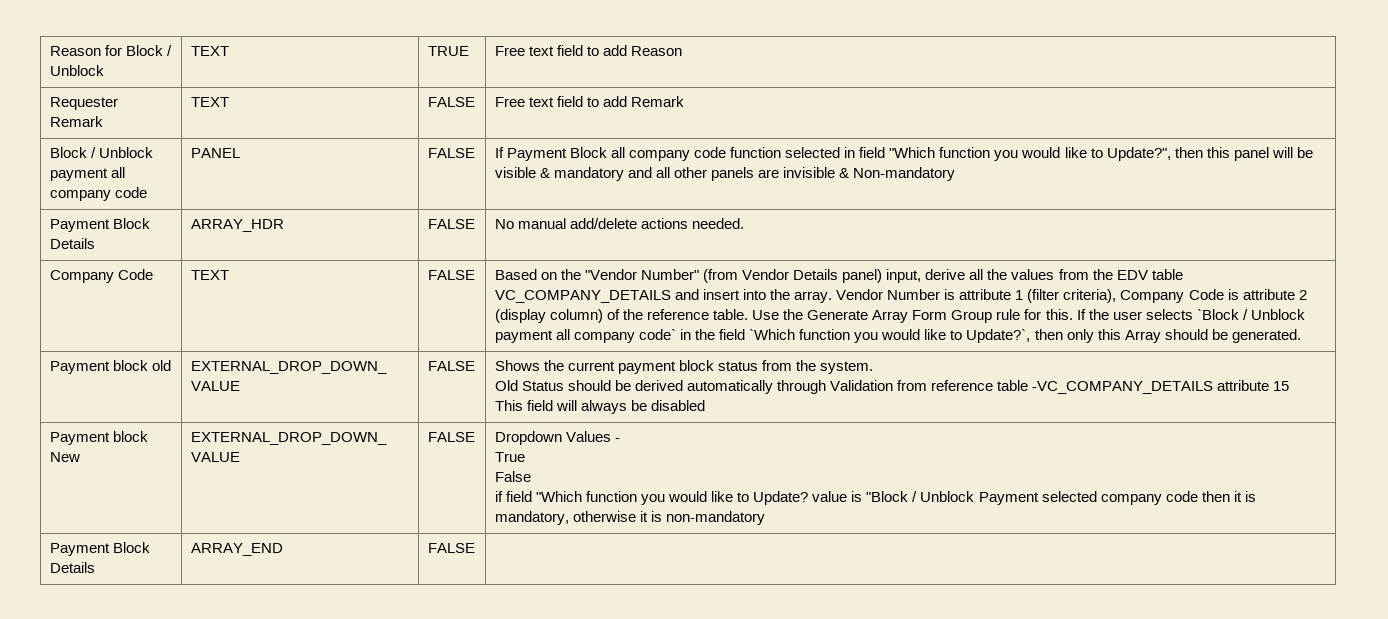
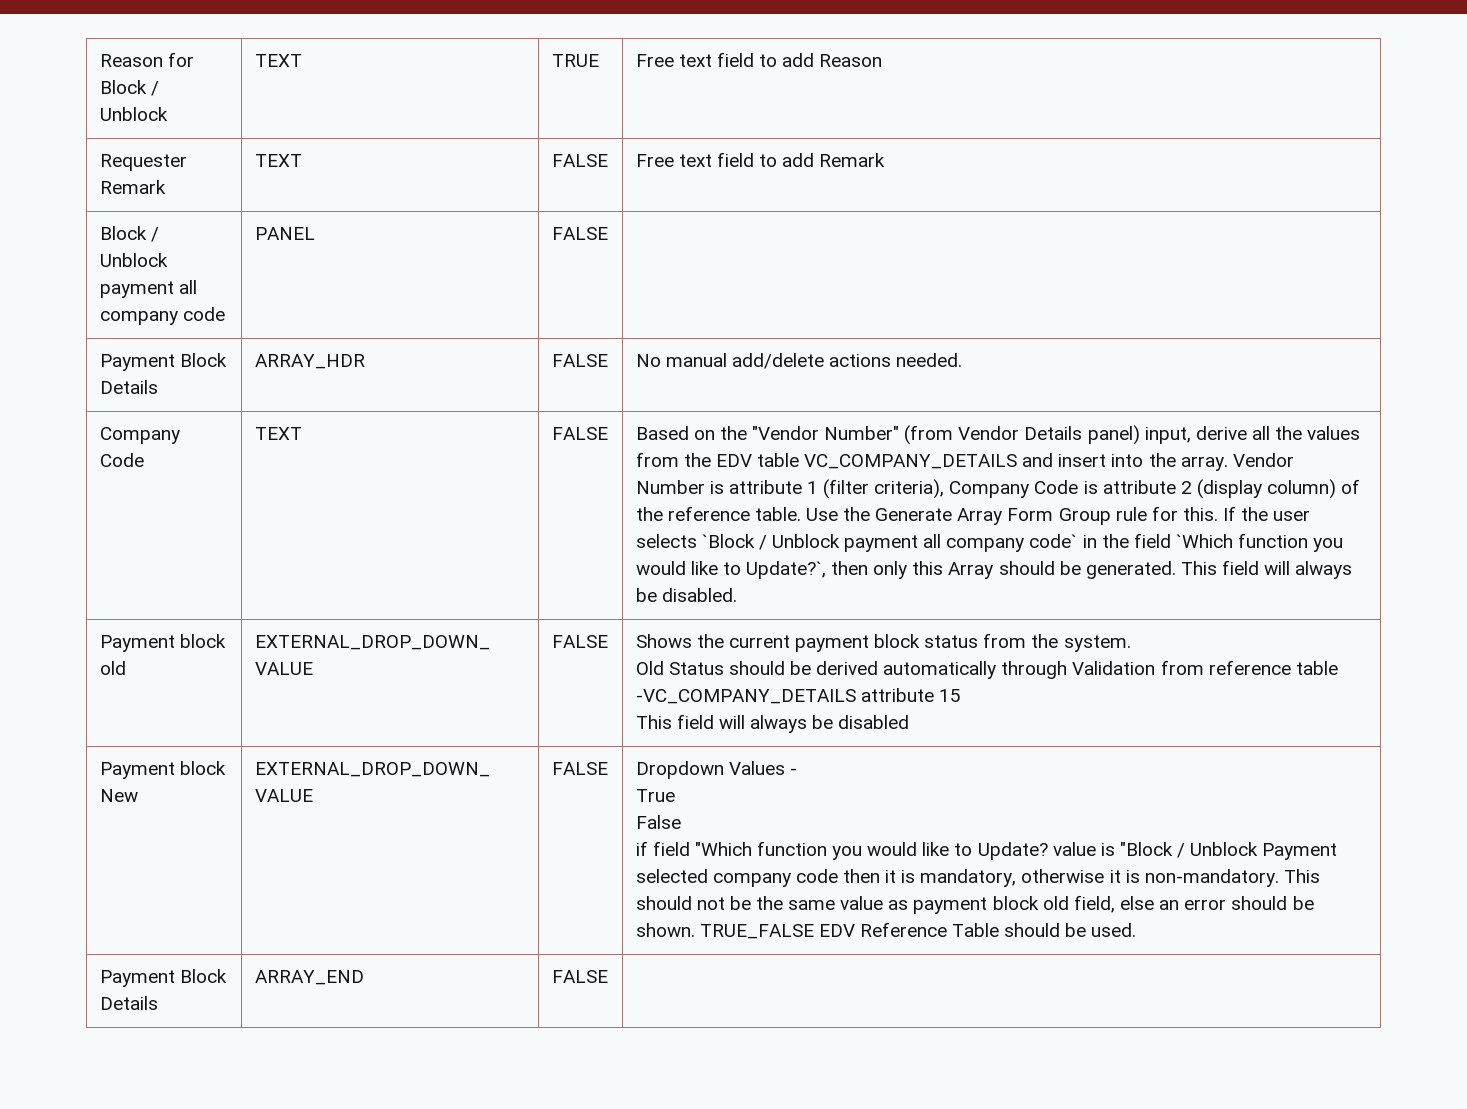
[494,147,1313,161] [494,167,956,181] If Payment Block all company code function selected in field "Which function you would like to Update?", then this panel will be visible & mandatory and all other panels are invisible & Non-mandatory -> (608, 233) none
(1301, 336) none -> [1180,560,1353,579] [635,588,737,602] This field will always be disabled.
[666,511,766,525] non-mandatory -> [1144,869,1320,887] [635,895,1314,914] [635,922,1137,939] non-mandatory. This should not be the same value as payment block old field, else an error should be shown. TRUE_FALSE EDV Reference Table should be used.

